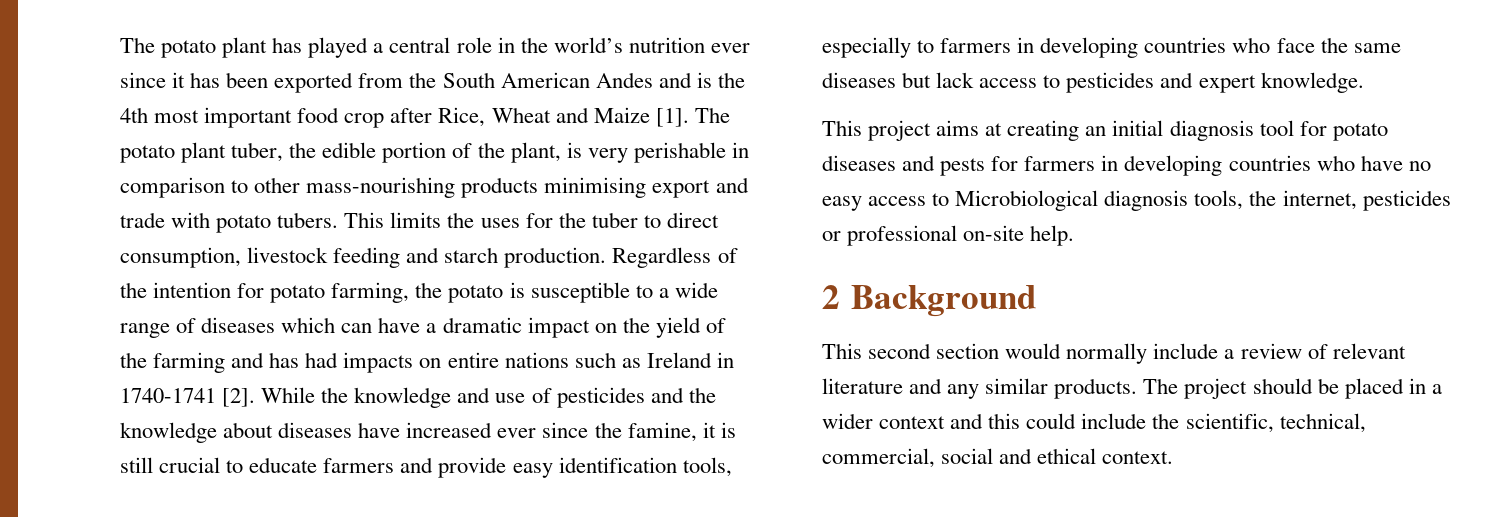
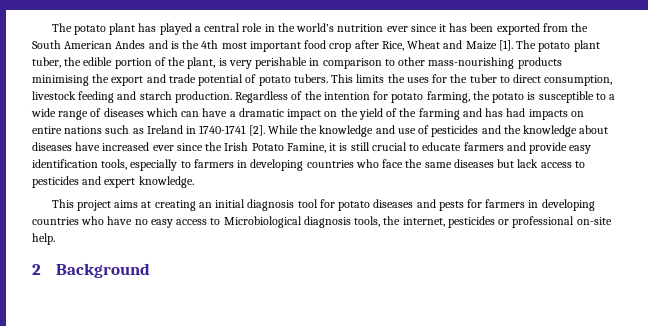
(647, 187) none -> [92,74,110,83] the
[171,212,211,228] with -> [198,74,257,86] potential of
[627,422,697,442] famine, -> [224,142,326,153] Irish Potato Famine,
[822,343,1406,364] [822,378,1442,399] [822,413,1366,433] [822,448,1174,468] // This second section would normally include a review of relevant literature and any similar products. The project should be placed in a wider context and this could include the scientific, technical, commercial, social and ethical context. -> (150, 270) none

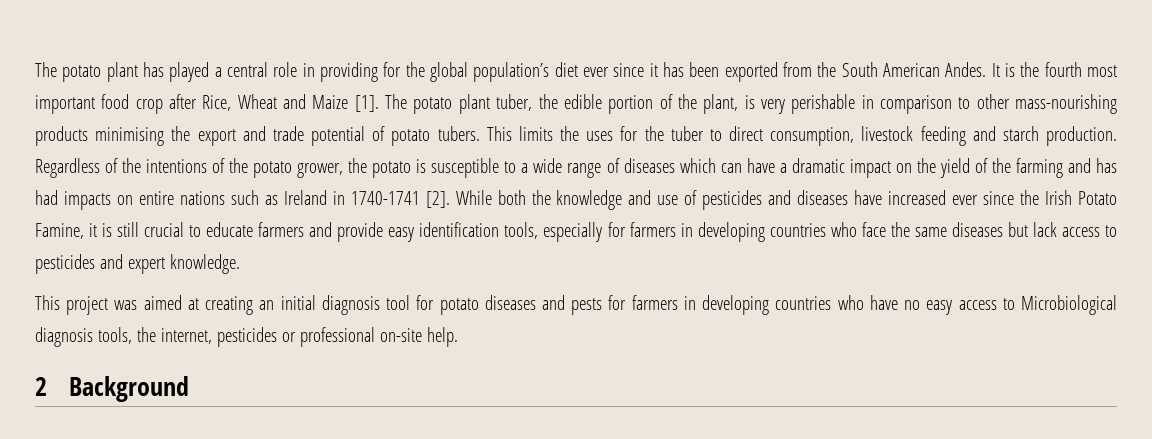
[277,23,384,32] the world’s nutrition -> [320,62,578,82] providing for the global population’s diet
[115,40,168,49] Andes and -> [945,62,1000,77] Andes. It
[201,40,219,49] 4th -> [1044,62,1082,77] fourth
[323,91,470,103] intention for potato farming, -> [146,158,344,178] intentions of the potato grower,
(298, 129) none -> [497,190,526,205] both
[503,125,609,137] the knowledge about -> (792, 197) none
[180,161,191,168] to -> [607,222,626,237] for
[114,200,139,208] aims -> [114,295,182,310] was aimed

